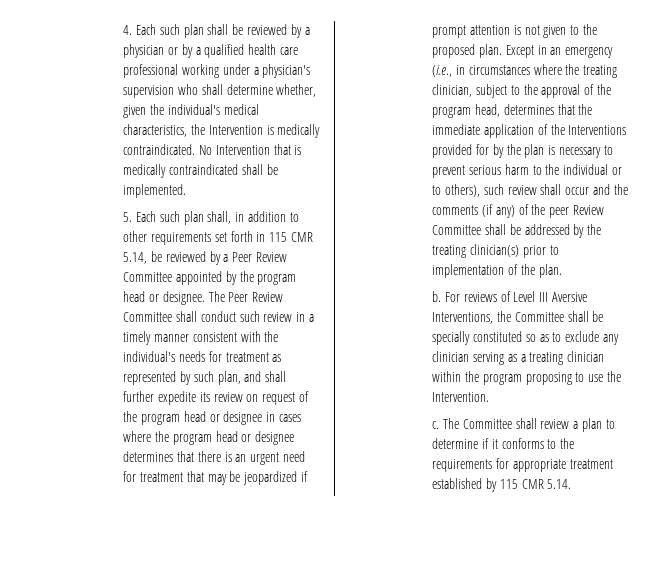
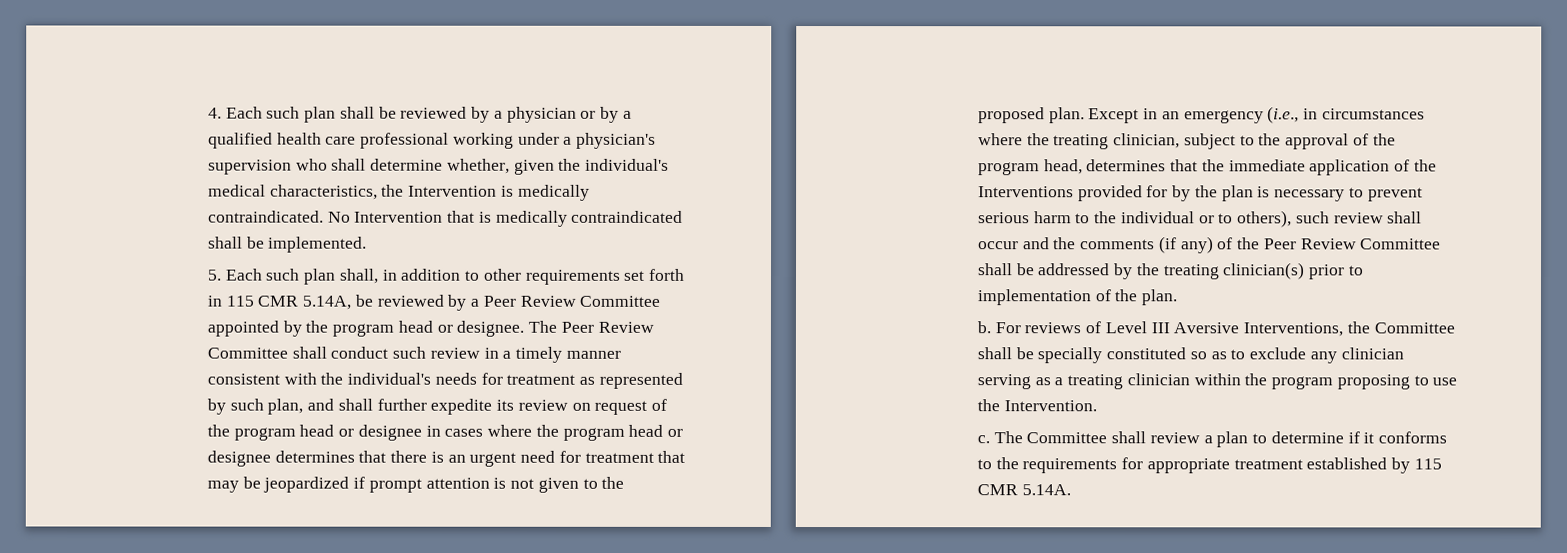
[123,252,148,264] 5.14, -> [302,295,352,310] 5.14A,
[549,207,570,218] peer -> [1263,238,1297,250] Peer
[547,479,572,489] 5.14. -> [1021,484,1071,496] 5.14A.

